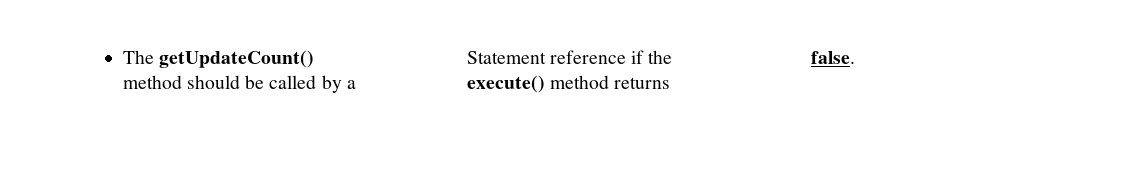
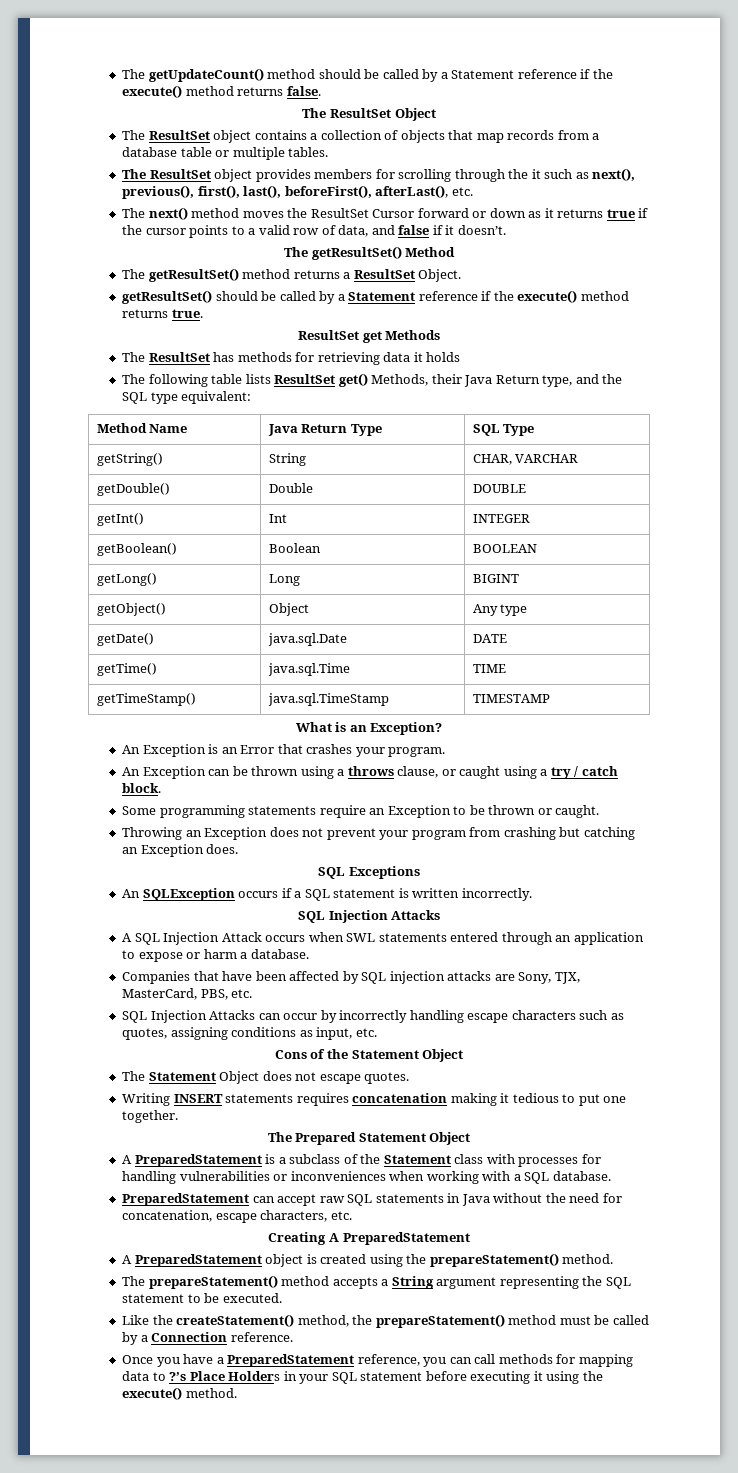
(855, 57) none -> [302,108,436,121] [122,130,600,143] [122,147,329,160] [122,168,636,182] [122,185,473,199] [122,207,649,220] [122,225,506,238] [283,246,456,260] [122,268,462,282] [122,290,629,304] [122,309,203,318] [297,330,441,343] [122,352,461,365] [122,373,623,387] [122,391,252,404] [96,423,188,433] [267,424,382,436] [472,424,535,436] [96,453,163,466] [268,453,306,466] [472,454,579,465] [96,483,170,496] [268,483,313,493] [472,484,526,493] [96,513,144,526] [268,514,287,523] [472,514,530,523] [96,543,177,556] [268,543,321,553] [472,544,537,553] [96,573,157,586] [268,574,300,586] [472,574,519,583] [96,603,166,616] [268,603,309,616] [472,604,528,616] [96,633,154,646] [267,633,347,646] [472,634,507,643] [96,663,157,676] [267,663,350,676] [472,664,506,673] [96,693,196,706] [267,693,389,706] [472,694,550,703] [295,722,443,735] [122,744,446,757] [122,766,618,779] [122,783,162,793] [122,805,600,818] [122,827,635,840] [122,844,239,857] [318,866,420,879] [122,888,532,901] [297,910,441,923] [122,932,644,945] [122,949,309,962] [122,971,580,984] [122,988,253,1000] [122,1010,624,1023] [122,1027,377,1040] [274,1049,464,1062] [122,1071,410,1084] [122,1093,627,1106] [122,1110,179,1123] [267,1132,471,1145] [122,1154,601,1167] [122,1171,611,1184] [122,1193,622,1206] [122,1210,352,1223] [268,1232,470,1245] [122,1253,614,1267] [122,1275,631,1289] [122,1293,282,1303] [122,1314,649,1328] [122,1332,293,1345] [122,1354,633,1367] [122,1371,603,1384] [122,1387,237,1400] // The ResultSet Object // The ResultSet object contains a collection of objects that map records from a database table or multiple tables. // The ResultSet object provides members for scrolling through the it such as next(), previous(), first(), last(), beforeFirst(), afterLast(), etc. // The next() method moves the ResultSet Cursor forward or down as it returns true if the cursor points to a valid row of data, and false if it doesn’t. // The getResultSet() Method // The getResultSet() method returns a ResultSet Object. // getResultSet() should be called by a Statement reference if the execute() method returns true. // ResultSet get Methods // The ResultSet has methods for retrieving data it holds // The following table lists ResultSet get() Methods, their Java Return type, and the SQL type equivalent: // Method Name | Java Return Type | SQL Type // getString() | String | CHAR, VARCHAR // getDouble() | Double | DOUBLE // getInt() | Int | INTEGER // getBoolean() | Boolean | BOOLEAN // getLong() | Long | BIGINT // getObject() | Object | Any type // getDate() | java.sql.Date | DATE // getTime() | java.sql.Time | TIME // getTimeStamp() | java.sql.TimeStamp | TIMESTAMP // What is an Exception? // An Exception is an Error that crashes your program. // An Exception can be thrown using a throws clause, or caught using a try / catch block. // Some programming statements require an Exception to be thrown or caught. // Throwing an Exception does not prevent your program from crashing but catching an Exception does. // SQL Exceptions // An SQLException occurs if a SQL statement is written incorrectly. // SQL Injection Attacks // A SQL Injection Attack occurs when SWL statements entered through an application to expose or harm a database. // Companies that have been affected by SQL injection attacks are Sony, TJX, MasterCard, PBS, etc. // SQL Injection Attacks can occur by incorrectly handling escape characters such as quotes, assigning conditions as input, etc. // Cons of the Statement Object // The Statement Object does not escape quotes. // Writing INSERT statements requires concatenation making it tedious to put one together. // The Prepared Statement Object // A PreparedStatement is a subclass of the Statement class with processes for handling vulnerabilities or inconveniences when working with a SQL database. // PreparedStatement can accept raw SQL statements in Java without the need for concatenation, escape characters, etc. // Creating A PreparedStatement // A PreparedStatement object is created using the prepareStatement() method. // The prepareStatement() method accepts a String argument representing the SQL statement to be executed. // Like the createStatement() method, the prepareStatement() method must be called by a Connection reference. // Once you have a PreparedStatement reference, you can call methods for mapping data to ?’s Place Holders in your SQL statement before executing it using the execute() method.

